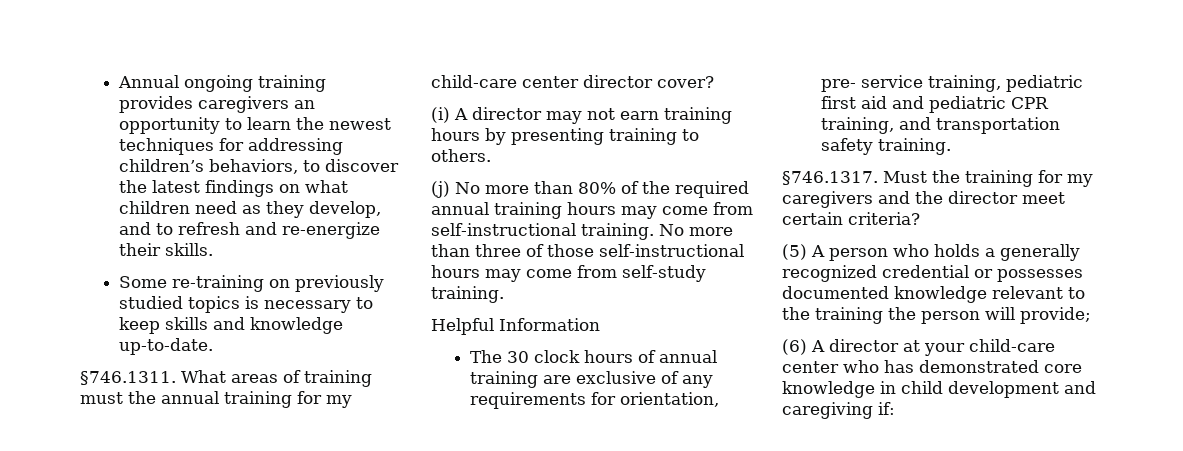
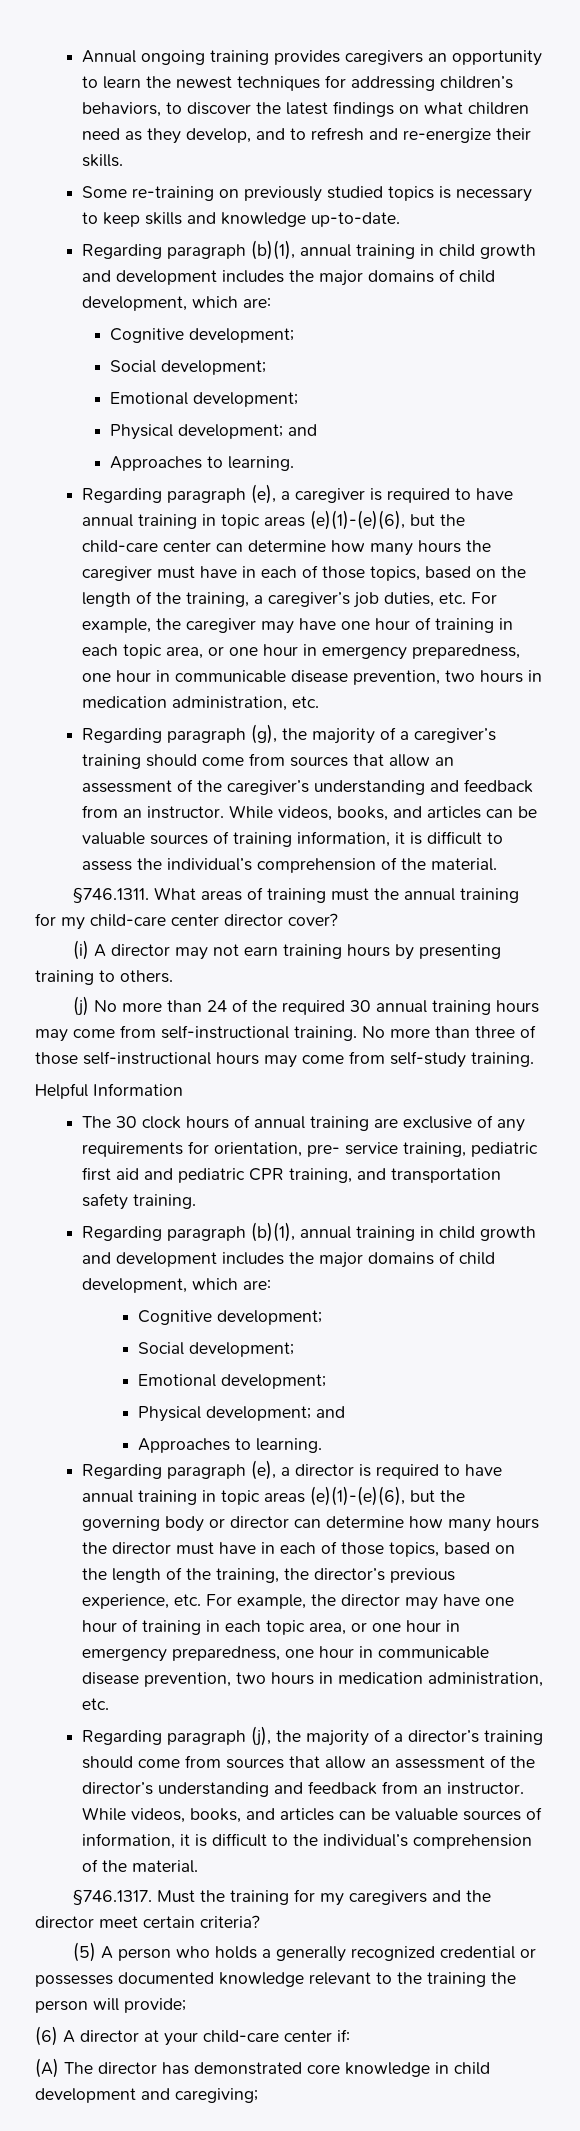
(213, 346) none -> [82,240,537,260] [82,269,496,286] [82,296,272,311] [110,328,295,343] [110,360,267,375] [110,392,299,407] [110,424,318,440] [110,456,295,471] [82,484,514,504] [82,510,466,530] [82,540,492,556] [82,565,527,581] [82,591,498,608] [82,617,514,634] [82,644,521,660] [82,670,543,685] [82,696,320,711] [82,724,497,744] [82,753,455,769] [82,779,534,795] [82,805,538,821] [82,831,504,847] [82,857,498,873] // Regarding paragraph (b)(1), annual training in child growth and development includes the major domains of child development, which are: // Cognitive development; // Social development; // Emotional development; // Physical development; and // Approaches to learning. // Regarding paragraph (e), a caregiver is required to have annual training in topic areas (e)(1)-(e)(6), but the child-care center can determine how many hours the caregiver must have in each of those topics, based on the length of the training, a caregiver’s job duties, etc. For example, the caregiver may have one hour of training in each topic area, or one hour in emergency preparedness, one hour in communicable disease prevention, two hours in medication administration, etc. // Regarding paragraph (g), the majority of a caregiver’s training should come from sources that allow an assessment of the caregiver’s understanding and feedback from an instructor. While videos, books, and articles can be valuable sources of training information, it is difficult to assess the individual’s comprehension of the material.
[578,182,616,194] 80% -> [207,1000,228,1012] 24
(749, 189) none -> [350,1000,372,1012] 30
(951, 146) none -> [82,1222,537,1242] [82,1251,496,1268] [82,1278,272,1293] [138,1310,323,1325] [138,1342,295,1357] [138,1374,327,1389] [138,1406,346,1422] [138,1438,323,1453] [82,1460,503,1480] [82,1486,466,1506] [82,1516,540,1532] [82,1541,516,1557] [82,1567,456,1583] [82,1594,515,1610] [82,1619,461,1635] [82,1646,490,1662] [82,1672,544,1687] [82,1698,110,1710] [82,1726,544,1746] [82,1755,536,1769] [82,1781,525,1797] [82,1807,543,1823] [82,1833,533,1849] [82,1859,199,1873] // Regarding paragraph (b)(1), annual training in child growth and development includes the major domains of child development, which are: // Cognitive development; // Social development; // Emotional development; // Physical development; and // Approaches to learning. // Regarding paragraph (e), a director is required to have annual training in topic areas (e)(1)-(e)(6), but the governing body or director can determine how many hours the director must have in each of those topics, based on the length of the training, the director’s previous experience, etc. For example, the director may have one hour of training in each topic area, or one hour in emergency preparedness, one hour in communicable disease prevention, two hours in medication administration, etc. // Regarding paragraph (j), the majority of a director’s training should come from sources that allow an assessment of the director’s understanding and feedback from an instructor. While videos, books, and articles can be valuable sources of information, it is difficult to the individual’s comprehension of the material.
[843,360,879,373] who -> [337,2029,350,2042] [35,2058,157,2078] if: // (A) The director
[782,402,895,419] caregiving if: -> [175,2088,258,2103] caregiving;

